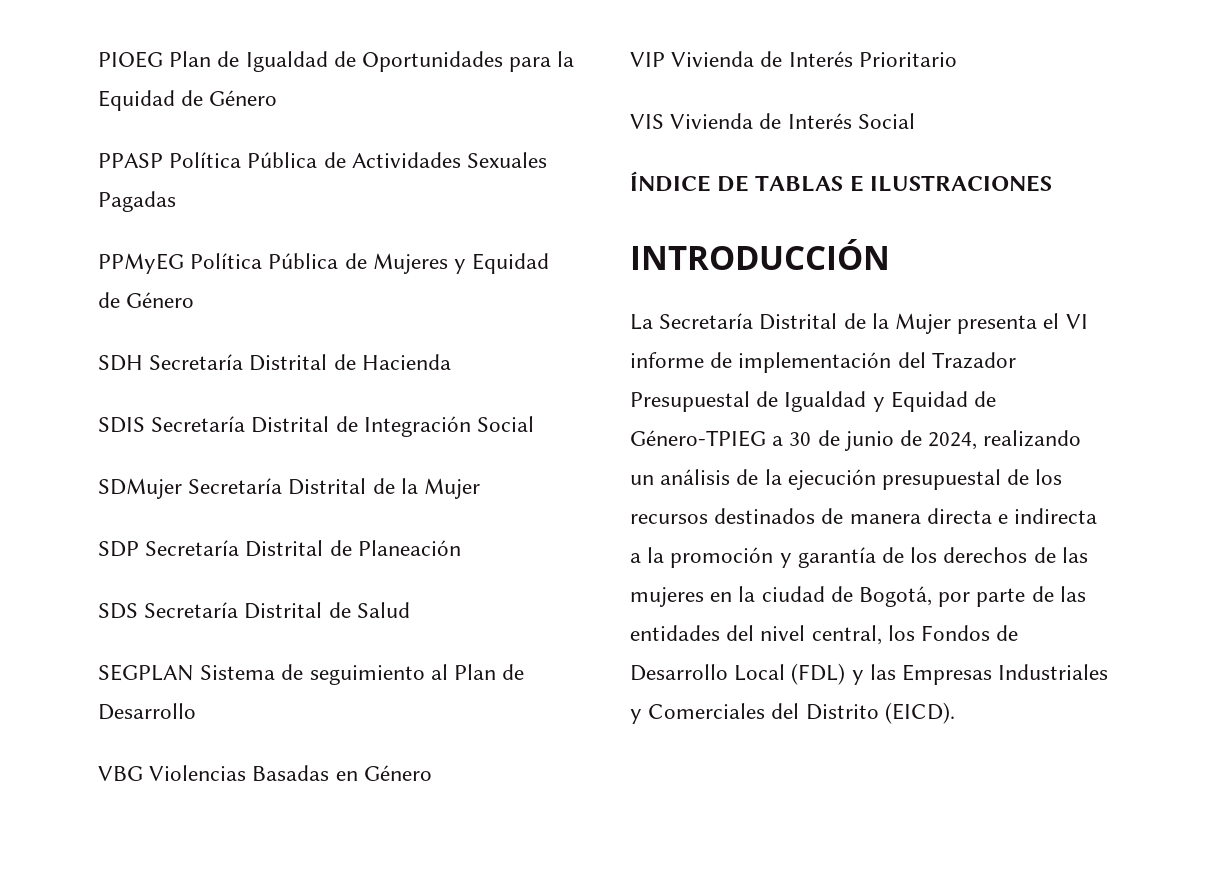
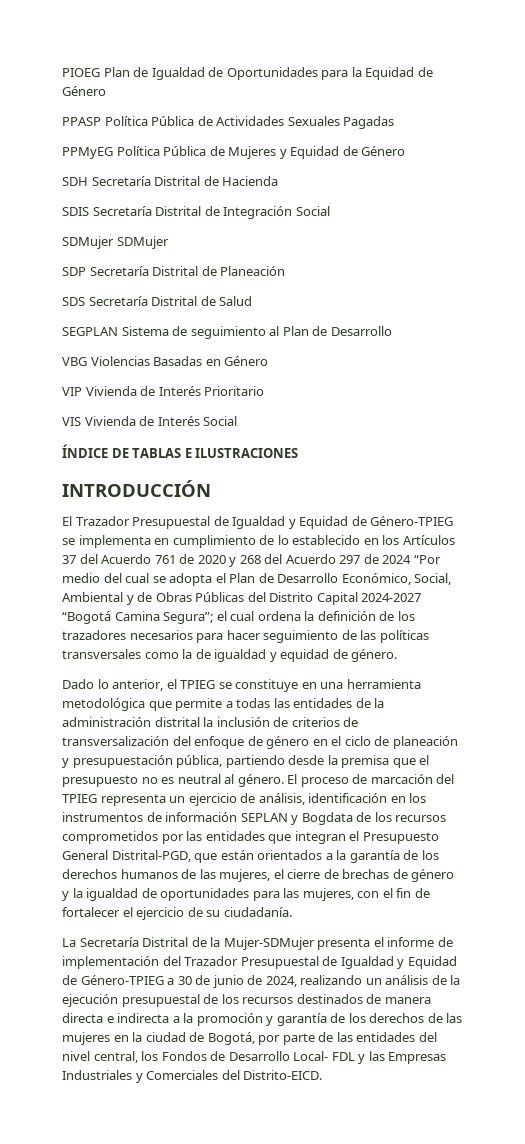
[188,478,481,499] Secretaría Distrital de la Mujer -> [116,236,169,249] SDMujer
(890, 254) none -> [62,516,454,529] [62,535,455,548] [62,554,441,567] [62,573,452,586] [62,592,422,605] [62,611,415,624] [62,630,429,643] [62,649,398,662] [62,679,421,692] [62,698,385,711] [62,717,359,727] [62,736,458,749] [62,755,430,768] [62,774,455,787] [62,793,427,806] [62,812,447,825] [62,831,439,844] [62,850,439,863] [62,869,455,882] [62,888,430,901] [62,907,292,920] // El Trazador Presupuestal de Igualdad y Equidad de Género-TPIEG se implementa en cumplimiento de lo establecido en los Artículos 37 del Acuerdo 761 de 2020 y 268 del Acuerdo 297 de 2024 “Por medio del cual se adopta el Plan de Desarrollo Económico, Social, Ambiental y de Obras Públicas del Distrito Capital 2024-2027 “Bogotá Camina Segura”; el cual ordena la definición de los trazadores necesarios para hacer seguimiento de las políticas transversales como la de igualdad y equidad de género. // Dado lo anterior, el TPIEG se constituye en una herramienta metodológica que permite a todas las entidades de la administración distrital la inclusión de criterios de transversalización del enfoque de género en el ciclo de planeación y presupuestación pública, partiendo desde la premisa que el presupuesto no es neutral al género. El proceso de marcación del TPIEG representa un ejercicio de análisis, identificación en los instrumentos de información SEPLAN y Bogdata de los recursos comprometidos por las entidades que integran el Presupuesto General Distrital-PGD, que están orientados a la garantía de los derechos humanos de las mujeres, el cierre de brechas de género y la igualdad de oportunidades para las mujeres, con el fin de fortalecer el ejercicio de su ciudadanía.
[895,313,952,334] Mujer -> [223,937,315,950] Mujer-SDMujer
[1065,314,1088,329] VI -> (384, 942) none
[734,663,846,685] Local (FDL) -> [293,1051,355,1061] Local- FDL
[805,702,955,724] Distrito (EICD). -> [243,1070,323,1080] Distrito-EICD.

